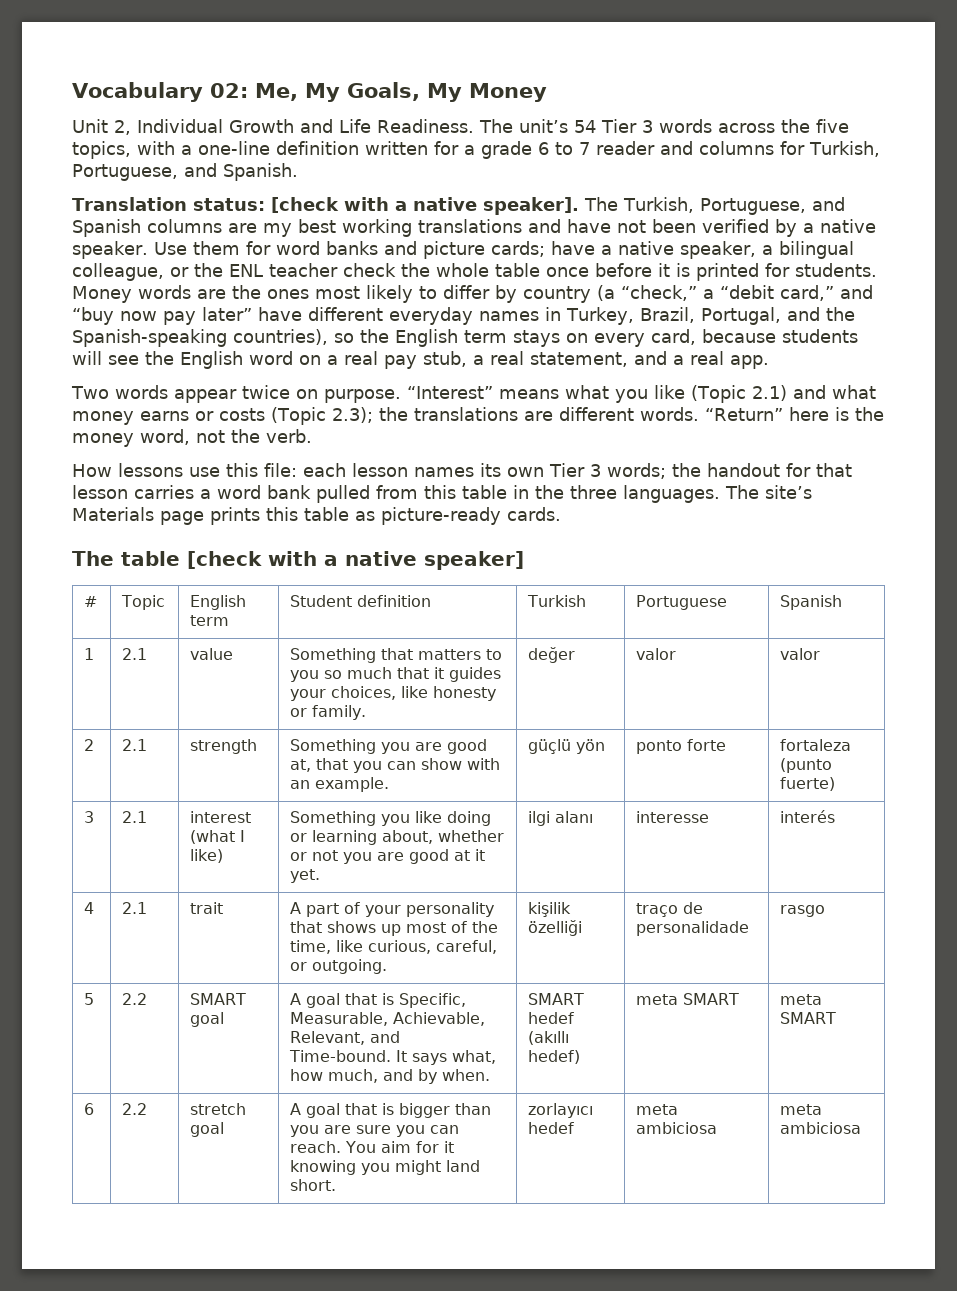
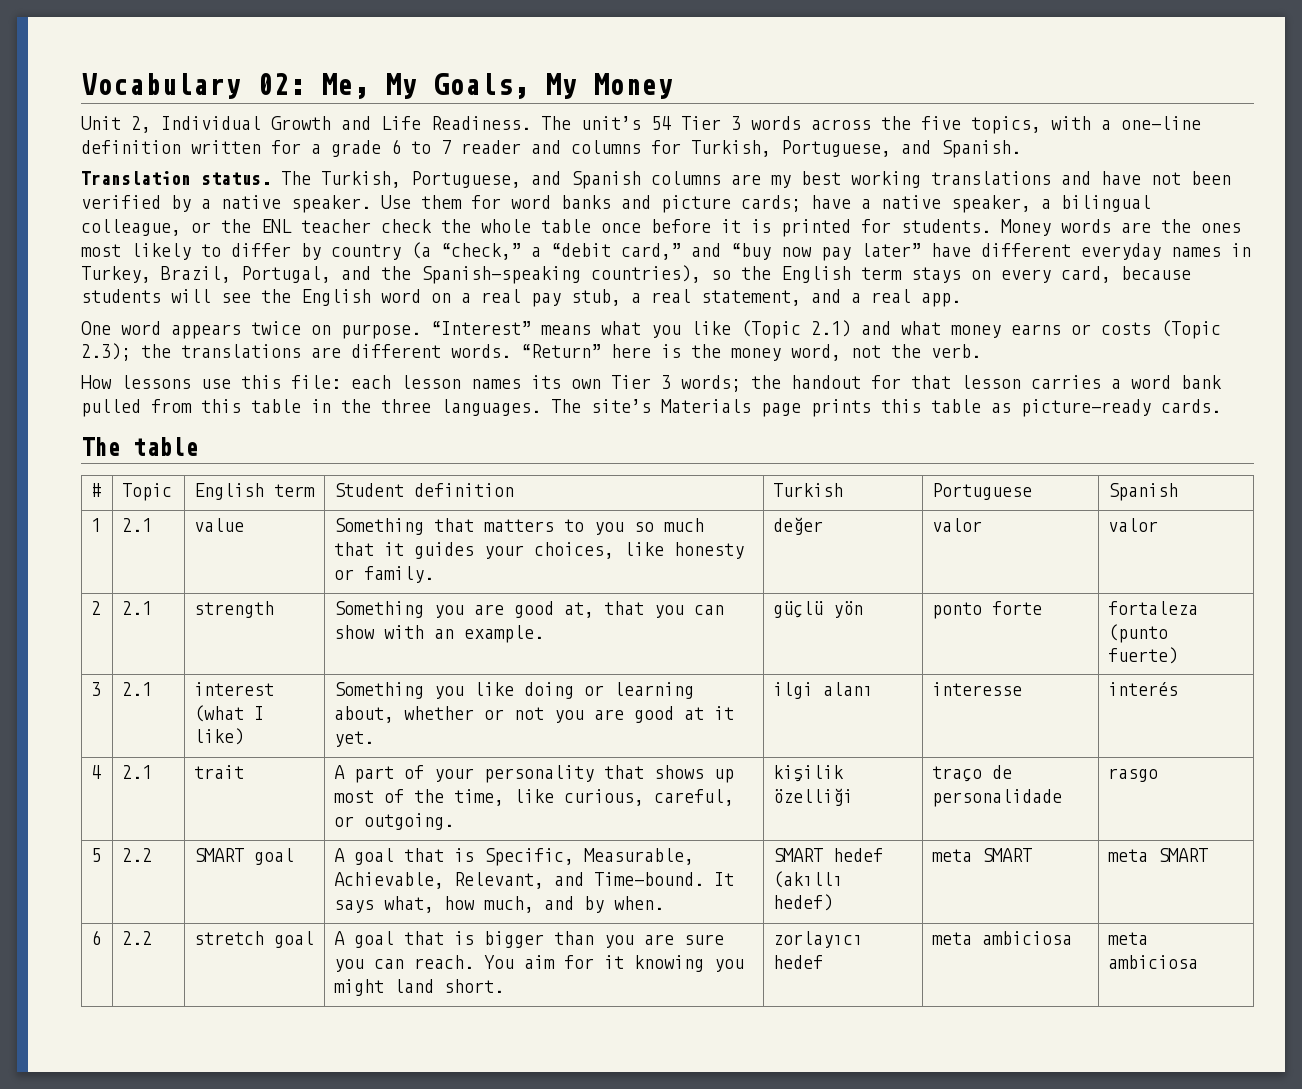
[192,197,579,215] status: [check with a native speaker]. -> [201,172,271,185] status.
[71,385,237,403] Two words appear -> [81,321,241,339] One word appears
[187,551,524,570] [check with a native speaker] -> (198, 446) none

